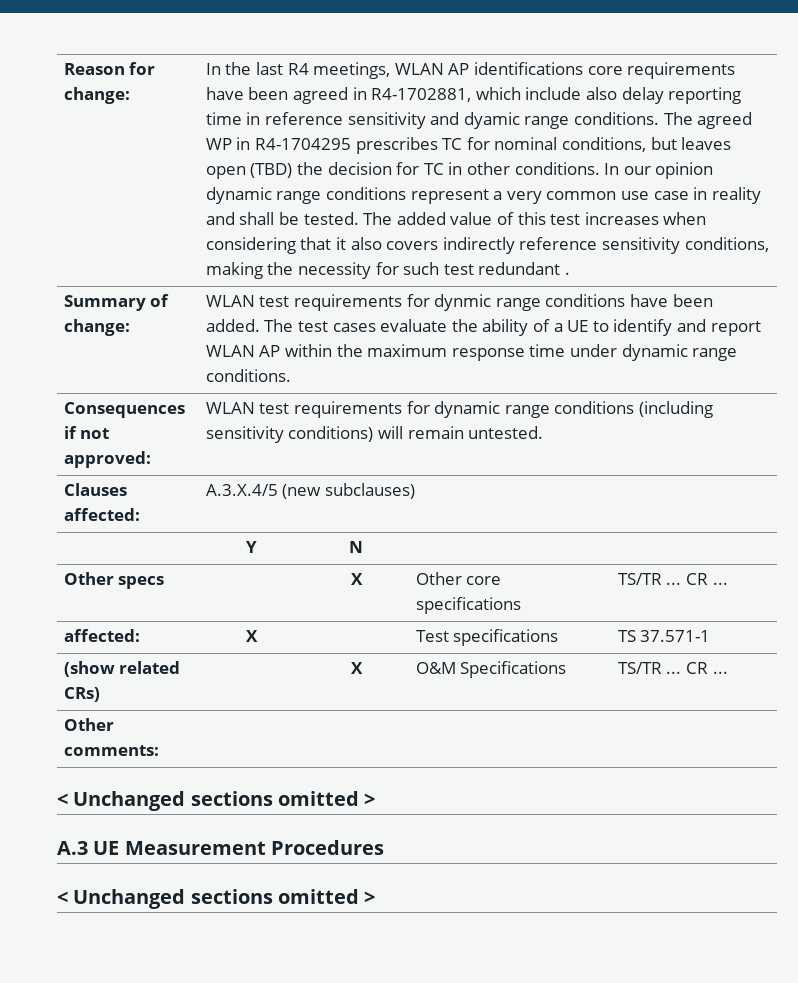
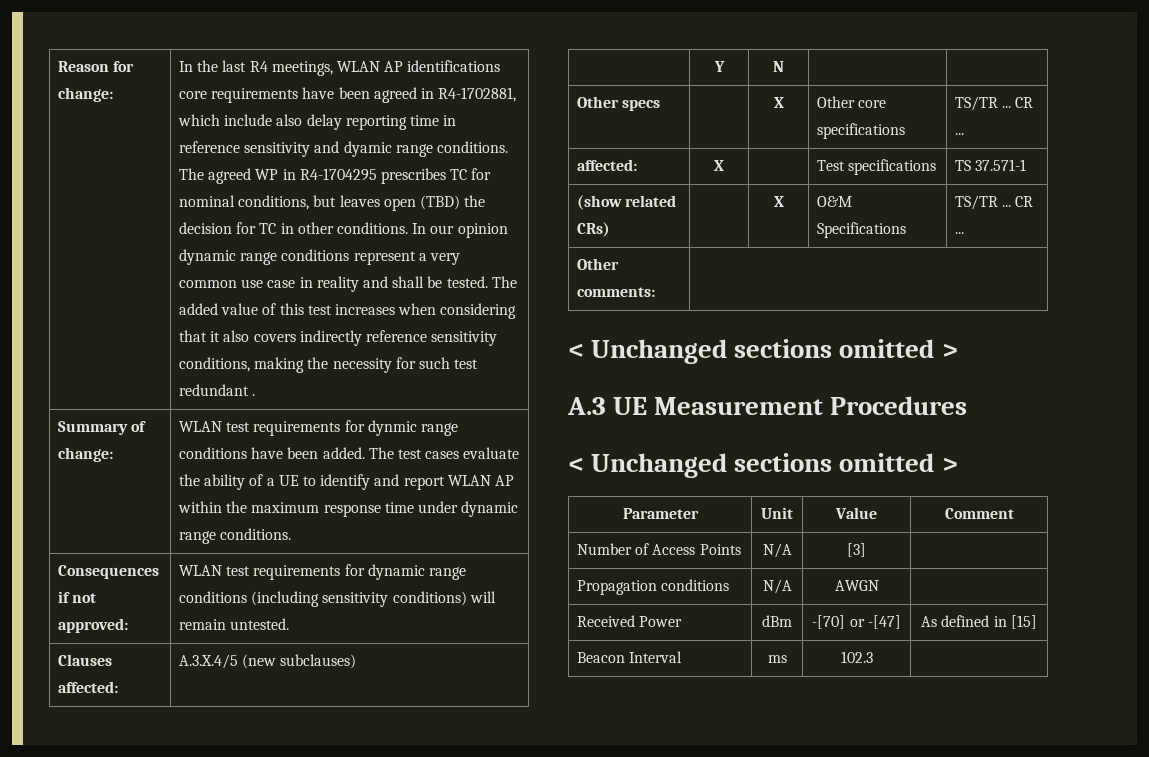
(376, 897) none -> [622,508,699,519] [761,507,793,519] [835,507,877,519] [944,508,1014,519] [577,543,741,555] [762,543,792,558] [847,543,866,557] [577,579,730,595] [762,579,792,594] [834,580,879,591] [577,615,683,627] [762,615,792,627] [812,615,901,629] [921,615,1037,629] [577,651,683,663] [767,655,787,663] [840,651,873,663] // Parameter | Unit | Value | Comment // Number of Access Points | N/A | [3] | // Propagation conditions | N/A | AWGN | // Received Power | dBm | -[70] or -[47] | As defined in [15] // Beacon Interval | ms | 102.3 |

